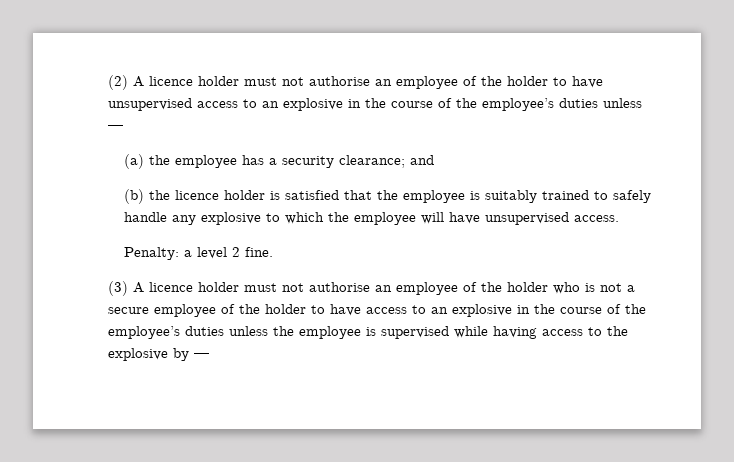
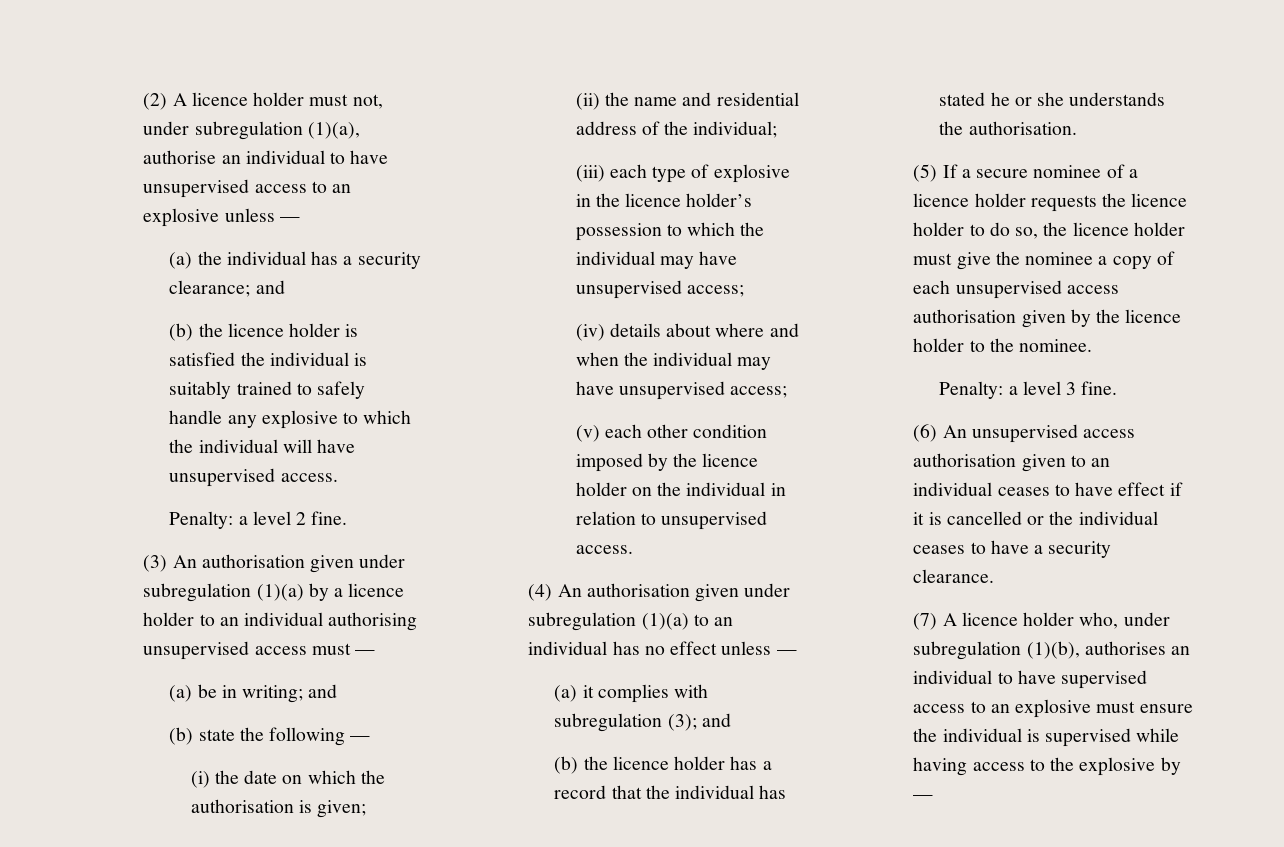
[281,76,548,89] not authorise an employee of the holder -> [352,94,383,109] [143,121,360,140] [143,150,325,164] not, under subregulation (1)(a), authorise an individual
[347,98,598,111] in the course of the employee’s duties -> (220, 217) none
[175,155,238,168] employee -> [226,251,306,265] individual
[344,190,466,203] that the employee -> [240,352,349,366] the individual
[354,212,417,225] employee -> [198,439,278,453] individual
[132,282,635,295] [107,304,646,317] [107,326,361,339] A licence holder must not authorise an employee of the holder who is not a secure employee of the holder to have access to an explosive in the course of the employee’s duties unless the employee -> [172,554,406,573] [143,583,405,602] [143,612,418,631] [143,641,376,660] [169,684,338,703] [169,727,371,746] [190,770,385,788] [190,799,367,818] [575,92,799,110] [575,121,778,138] [575,164,790,183] [575,193,753,207] [575,222,765,241] [575,251,738,269] [575,280,744,299] [575,323,799,341] [575,352,772,370] [575,381,788,400] [575,424,768,442] [575,453,759,472] [575,482,786,496] [575,511,768,530] [575,545,633,554] [528,583,791,602] [528,612,734,631] [528,641,797,655] [554,684,709,703] [554,713,731,732] [554,756,772,774] [554,785,787,799] [939,92,1166,106] [939,121,1077,135] [913,164,1138,182] [913,193,1188,212] [913,222,1185,239] [913,251,1175,270] [913,280,1119,299] [913,309,1182,328] [913,338,1093,352] [939,381,1118,399] [913,424,1136,443] [913,453,1111,472] [913,482,1183,496] [913,511,1158,525] [913,540,1112,558] [913,569,995,583] [913,612,1170,630] [913,641,1191,660] [913,670,1148,689] [913,699,1193,718] [913,728,1022,742] An authorisation given under subregulation (1)(a) by a licence holder to an individual authorising unsupervised access must — // (a) be in writing; and // (b) state the following — // (i) the date on which the authorisation is given; // (ii) the name and residential address of the individual; // (iii) each type of explosive in the licence holder’s possession to which the individual may have unsupervised access; // (iv) details about where and when the individual may have unsupervised access; // (v) each other condition imposed by the licence holder on the individual in relation to unsupervised access. // (4) An authorisation given under subregulation (1)(a) to an individual has no effect unless — // (a) it complies with subregulation (3); and // (b) the licence holder has a record that the individual has stated he or she understands the authorisation. // (5) If a secure nominee of a licence holder requests the licence holder to do so, the licence holder must give the nominee a copy of each unsupervised access authorisation given by the licence holder to the nominee. // Penalty: a level 3 fine. // (6) An unsupervised access authorisation given to an individual ceases to have effect if it is cancelled or the individual ceases to have a security clearance. // (7) A licence holder who, under subregulation (1)(b), authorises an individual to have supervised access to an explosive must ensure the individual

